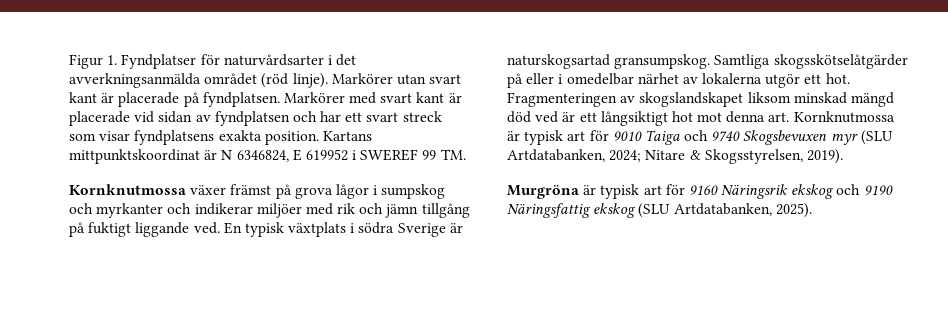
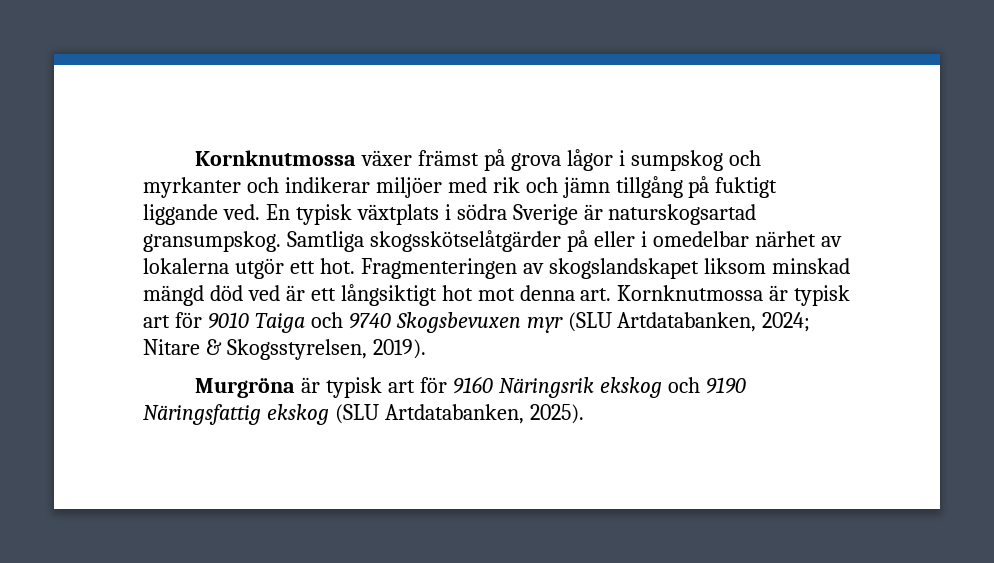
[69,54,357,69] [69,73,462,88] [69,92,462,107] [69,111,442,126] [69,130,372,145] [69,149,466,164] Figur 1. Fyndplatser för naturvårdsarter i det avverkningsanmälda området (röd linje). Markörer utan svart kant är placerade på fyndplatsen. Markörer med svart kant är placerade vid sidan av fyndplatsen och har ett svart streck som visar fyndplatsens exakta position. Kartans mittpunktskoordinat är N 6346824, E 619952 i SWEREF 99 TM. // -> (195, 158) none

